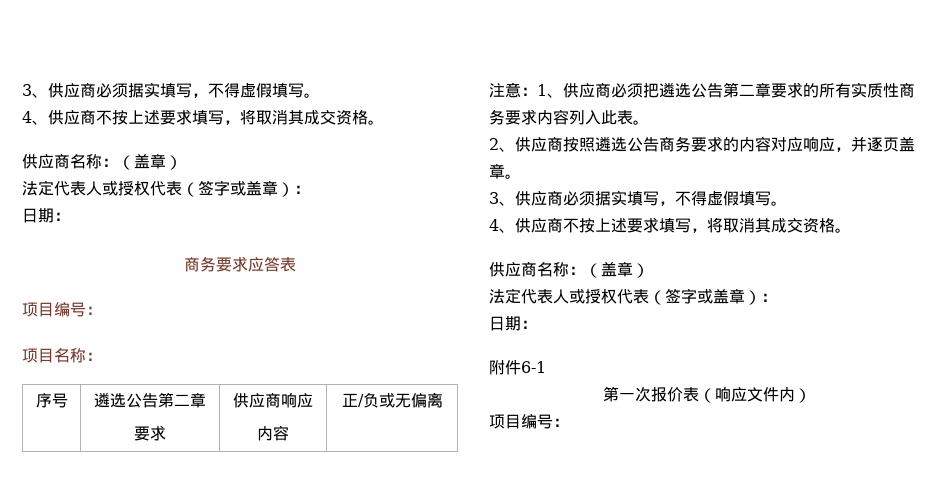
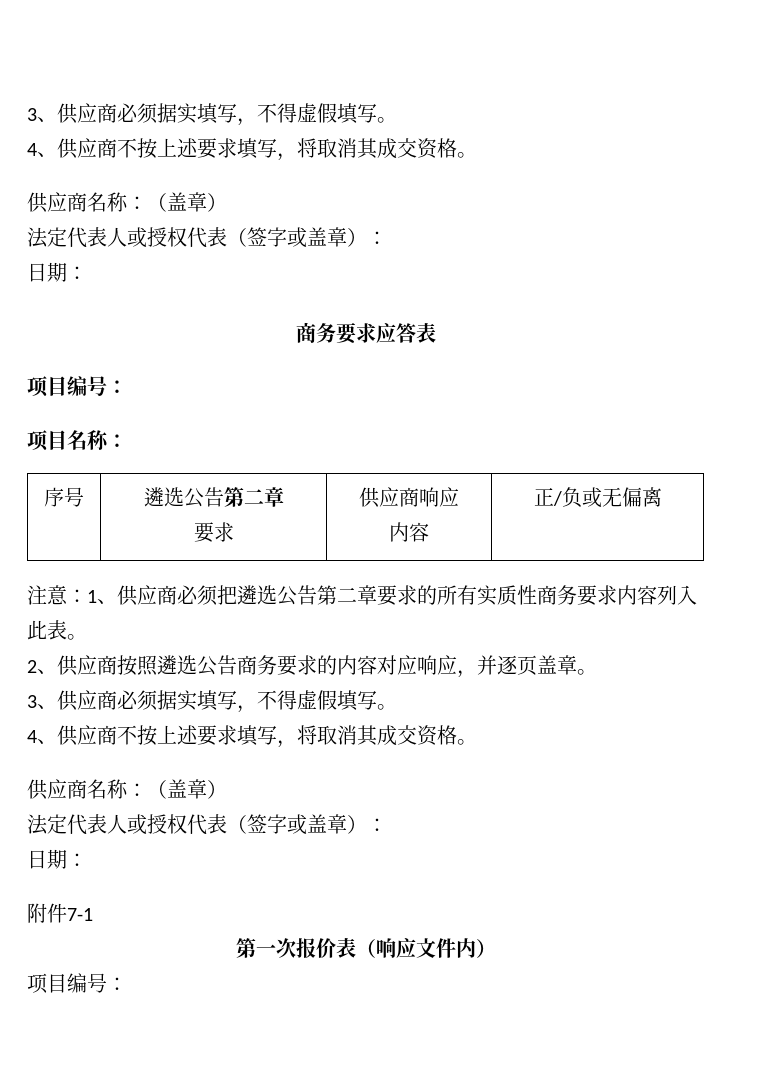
[521,361,546,373] 6-1 -> [67,908,93,921] 7-1

